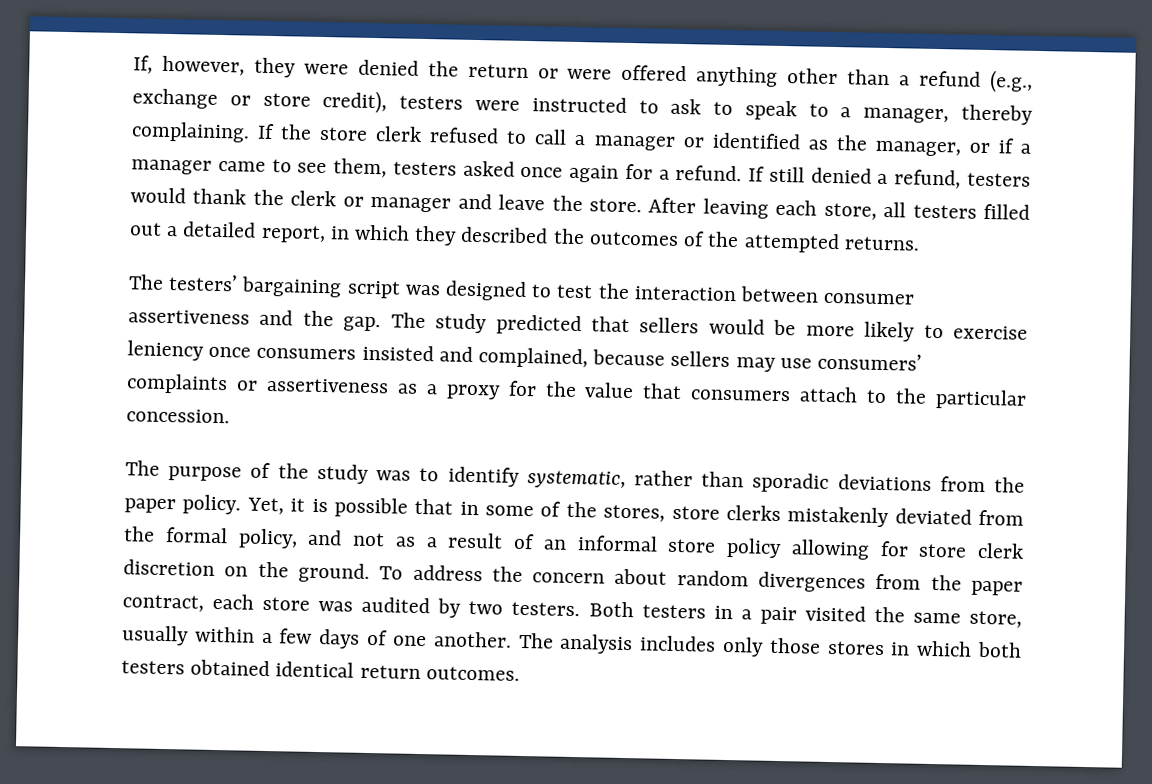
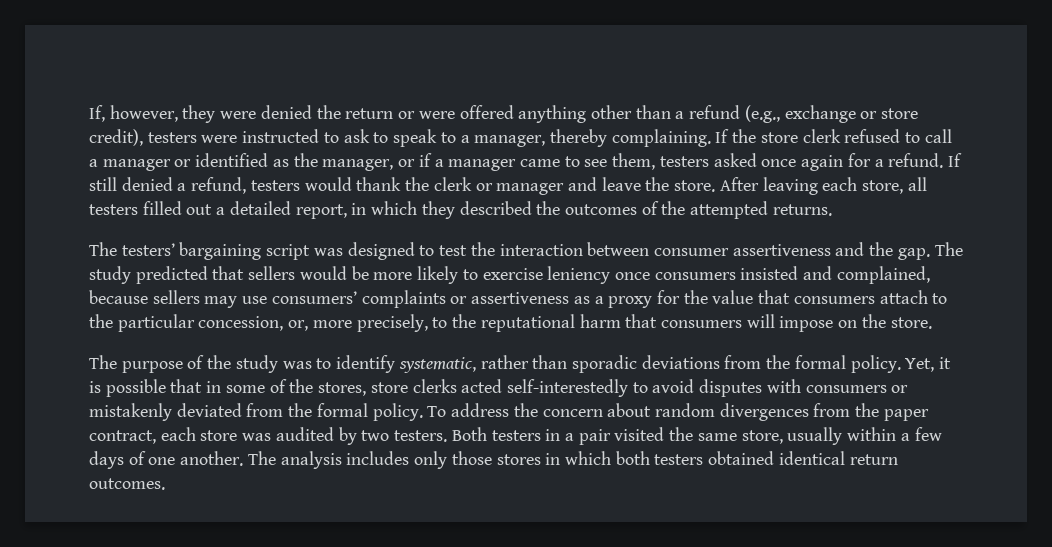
[126,408,230,424] concession. -> [198,314,932,332] concession, or, more precisely, to the reputational harm that consumers will impose on the store.
[124,498,176,514] paper -> [794,355,846,369] formal
(781, 513) none -> [461,379,909,397] acted self-interestedly to avoid disputes with consumers or
[237,528,1024,560] [123,559,370,583] policy, and not as a result of an informal store policy allowing for store clerk discretion on the ground. -> [372,403,423,421] policy.

